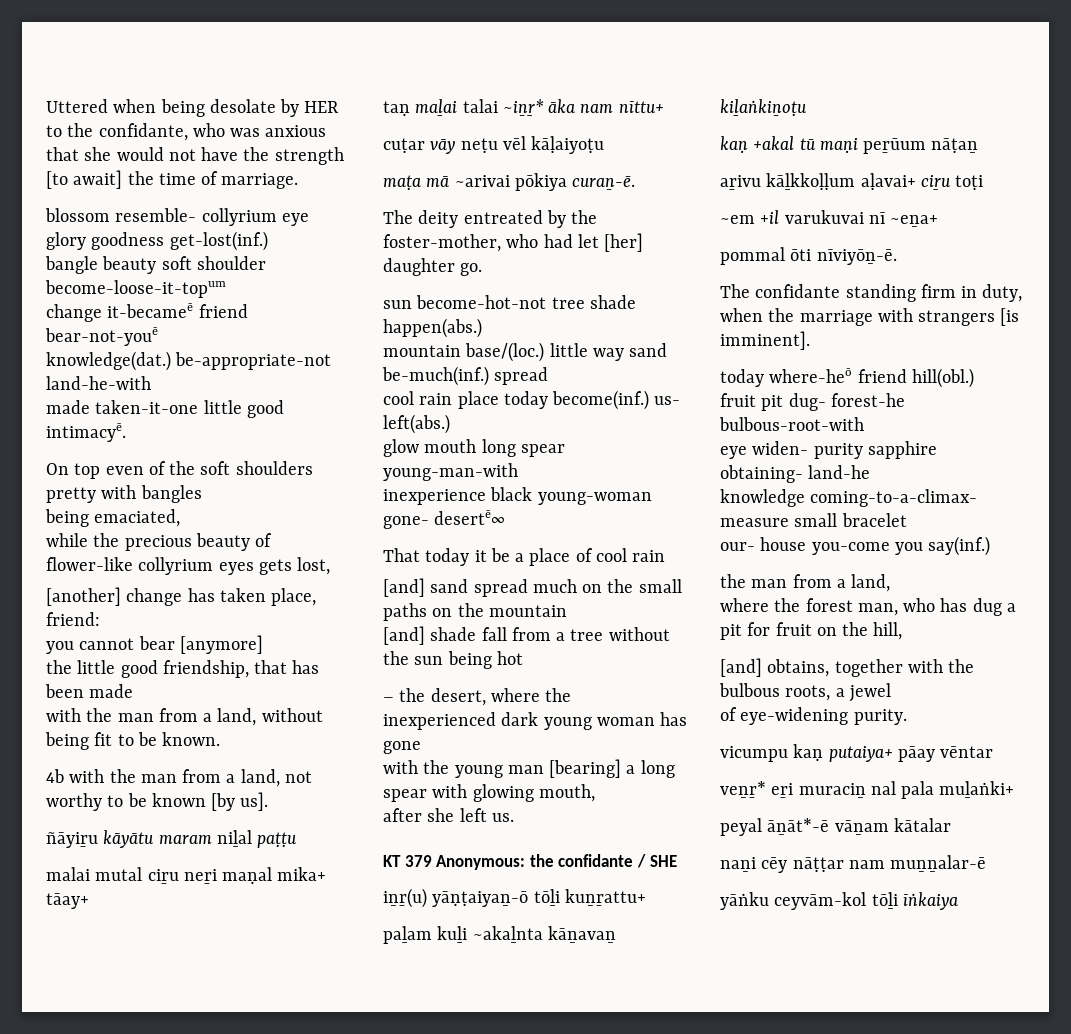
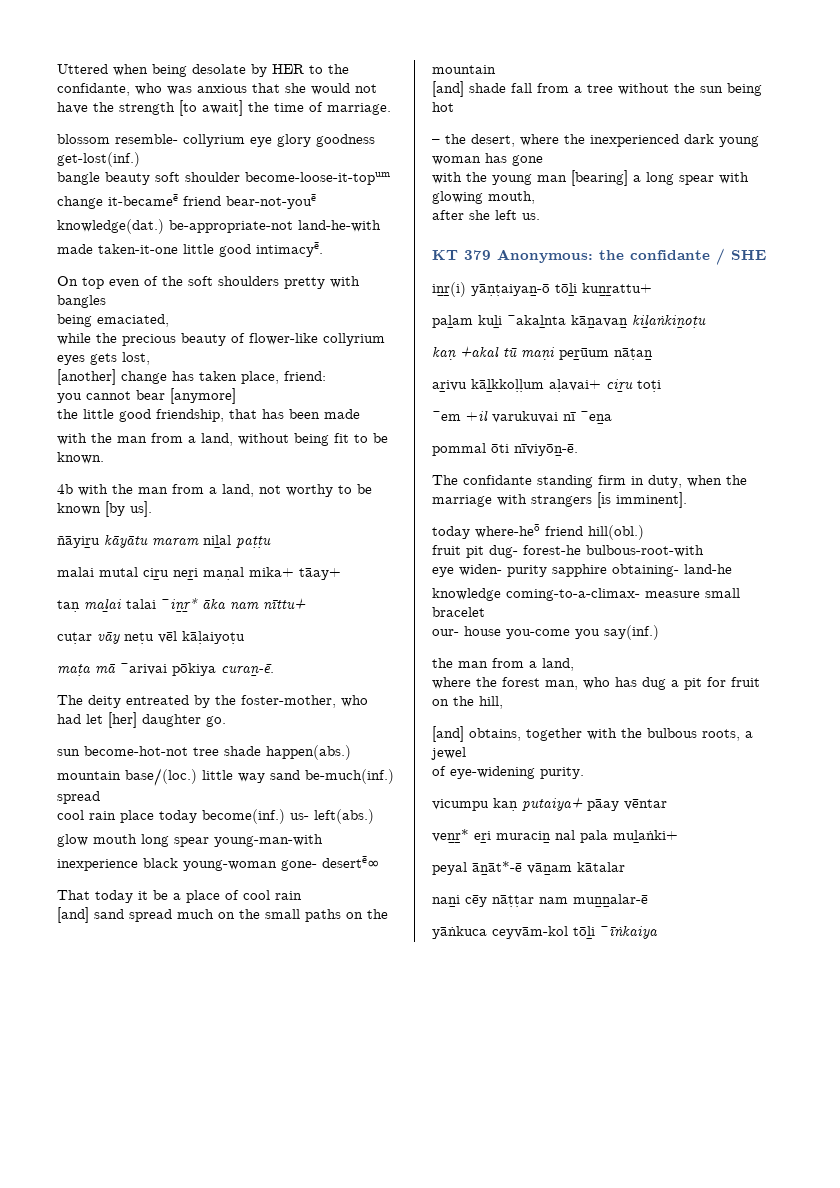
[383,888,427,908] iṉṟ(u) -> [432,282,466,297] iṉṟ(i)
[890,215,939,227] ~eṉa+ -> [580,411,612,424] ~eṉa
[720,892,769,910] yāṅku -> [432,926,487,939] yāṅkuca
[902,892,958,910] īṅkaiya -> [600,925,658,939] ~īṅkaiya

